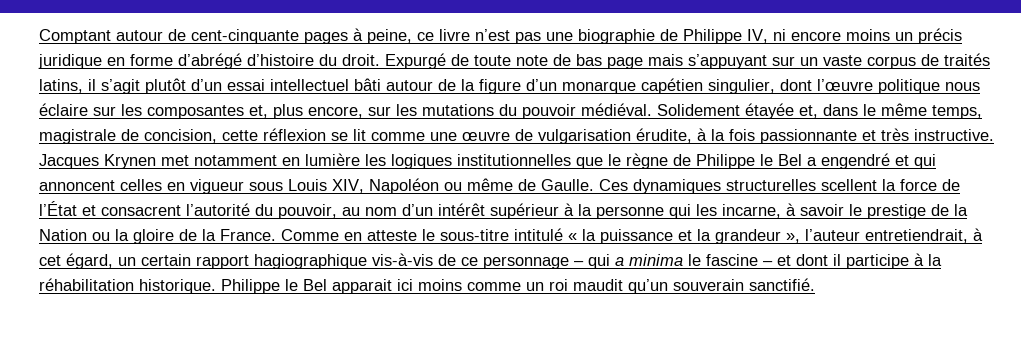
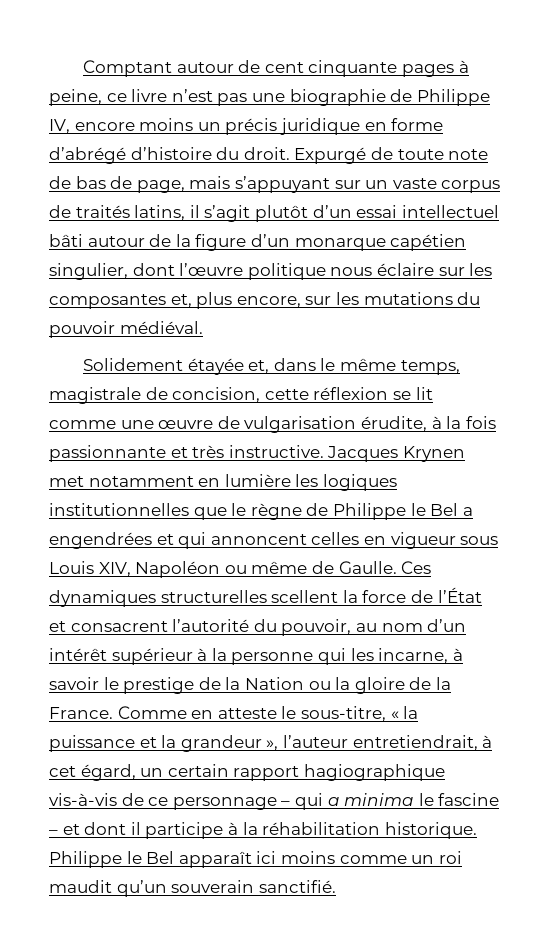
[191,29,299,44] cent-cinquante -> [264,60,398,77] cent cinquante
[773,29,786,41] ni -> (70, 126) none
[607,57,643,69] page -> [110,176,185,193] de page,
(652, 109) none -> (203, 327) //
[821,153,890,169] engendré -> [49,532,152,549] engendrées
[440,228,563,241] sous-titre intitulé -> [300,706,386,722] sous-titre,
[332,279,392,294] apparait -> [178,851,252,868] apparaît

